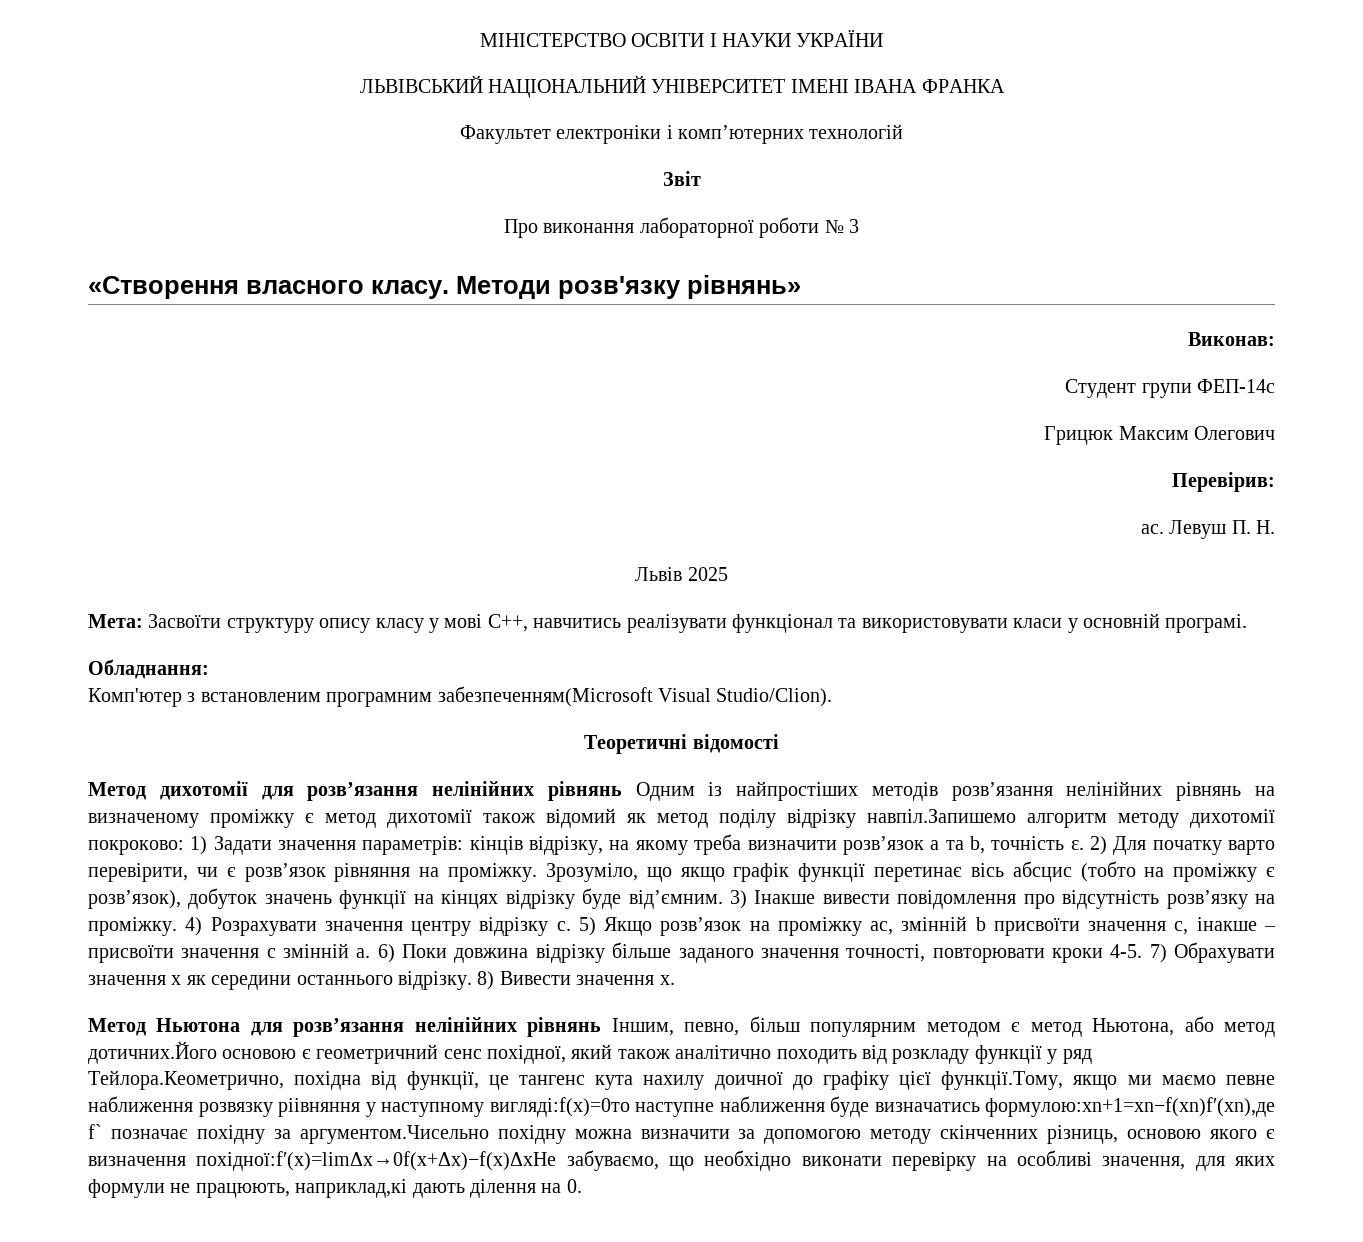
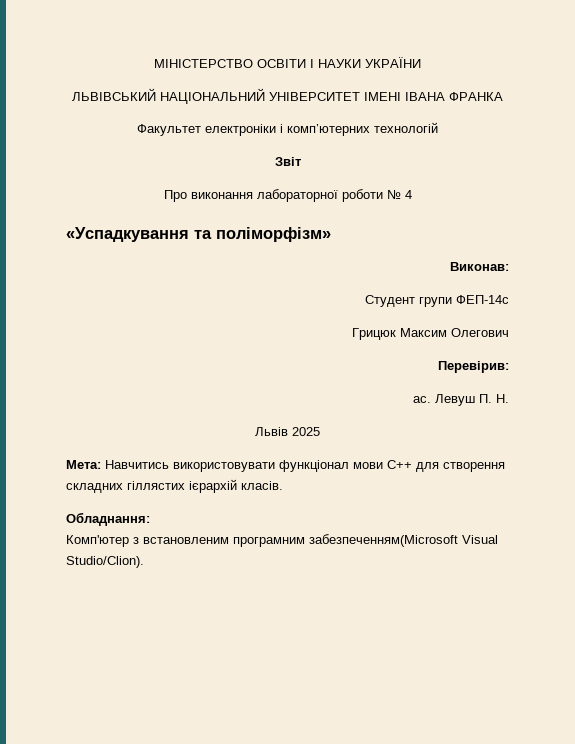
[848,219,859,233] [88,275,801,299] 3 // «Створення власного класу. Методи розв'язку рівнянь» -> [404,190,412,199] [66,227,331,242] 4 // «Успадкування та поліморфізм»
[148,613,1248,633] Засвоїти структуру опису класу у мові С++, навчитись реалізувати функціонал та використовувати класи у основній програмі. -> [105,460,505,472] [66,479,283,493] Навчитись використовувати функціонал мови С++ для створення складних гіллястих ієрархій класів.
[584,734,779,754] [88,781,1275,801] [88,808,1275,828] [88,834,1275,855] [88,861,1275,882] [88,888,1275,909] [88,916,1277,936] [88,942,1275,963] [88,971,675,990] [88,1016,1276,1037] [88,1041,1092,1064] [88,1070,1275,1090] [88,1096,1275,1117] [88,1124,1275,1144] [88,1150,1275,1171] [88,1179,582,1198] // Теоретичні відомості // Метод дихотомії для розв’язання нелінійних рівнянь Одним із найпростіших методів розв’язання нелінійних рівнянь на визначеному проміжку є метод дихотомії також відомий як метод поділу відрізку навпіл.Запишемо алгоритм методу дихотомії покроково: 1) Задати значення параметрів: кінців відрізку, на якому треба визначити розв’язок a та b, точність ε. 2) Для початку варто перевірити, чи є розв’язок рівняння на проміжку. Зрозуміло, що якщо графік функції перетинає вісь абсцис (тобто на проміжку є розв’язок), добуток значень функції на кінцях відрізку буде від’ємним. 3) Інакше вивести повідомлення про відсутність розв’язку на проміжку. 4) Розрахувати значення центру відрізку с. 5) Якщо розв’язок на проміжку ac, змінній b присвоїти значення c, інакше – присвоїти значення c змінній a. 6) Поки довжина відрізку більше заданого значення точності, повторювати кроки 4-5. 7) Обрахувати значення х як середини останнього відрізку. 8) Вивести значення х. // Метод Ньютона для розв’язання нелінійних рівнянь Іншим, певно, більш популярним методом є метод Ньютона, або метод дотичних.Його основою є геометричний сенс похідної, який також аналітично походить від розкладу функції у ряд Тейлора.Кеометрично, похідна від функції, це тангенс кута нахилу доичної до графіку цієї функції.Тому, якщо ми маємо певне наближення розвязку ріівняння у наступному вигляді:f(x)=0то наступне наближення буде визначатись формулою:xn+1=xn−f(xn)f′(xn),де f` позначає похідну за аргументом.Чисельно похідну можна визначити за допомогою методу скінченних різниць, основою якого є визначення похідної:f′(x)=limΔx→0f(x+Δx)−f(x)ΔxНе забуваємо, що необхідно виконати перевірку на особливі значення, для яких формули не працюють, наприклад,кі дають ділення на 0. -> (144, 562) none

